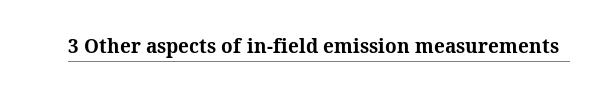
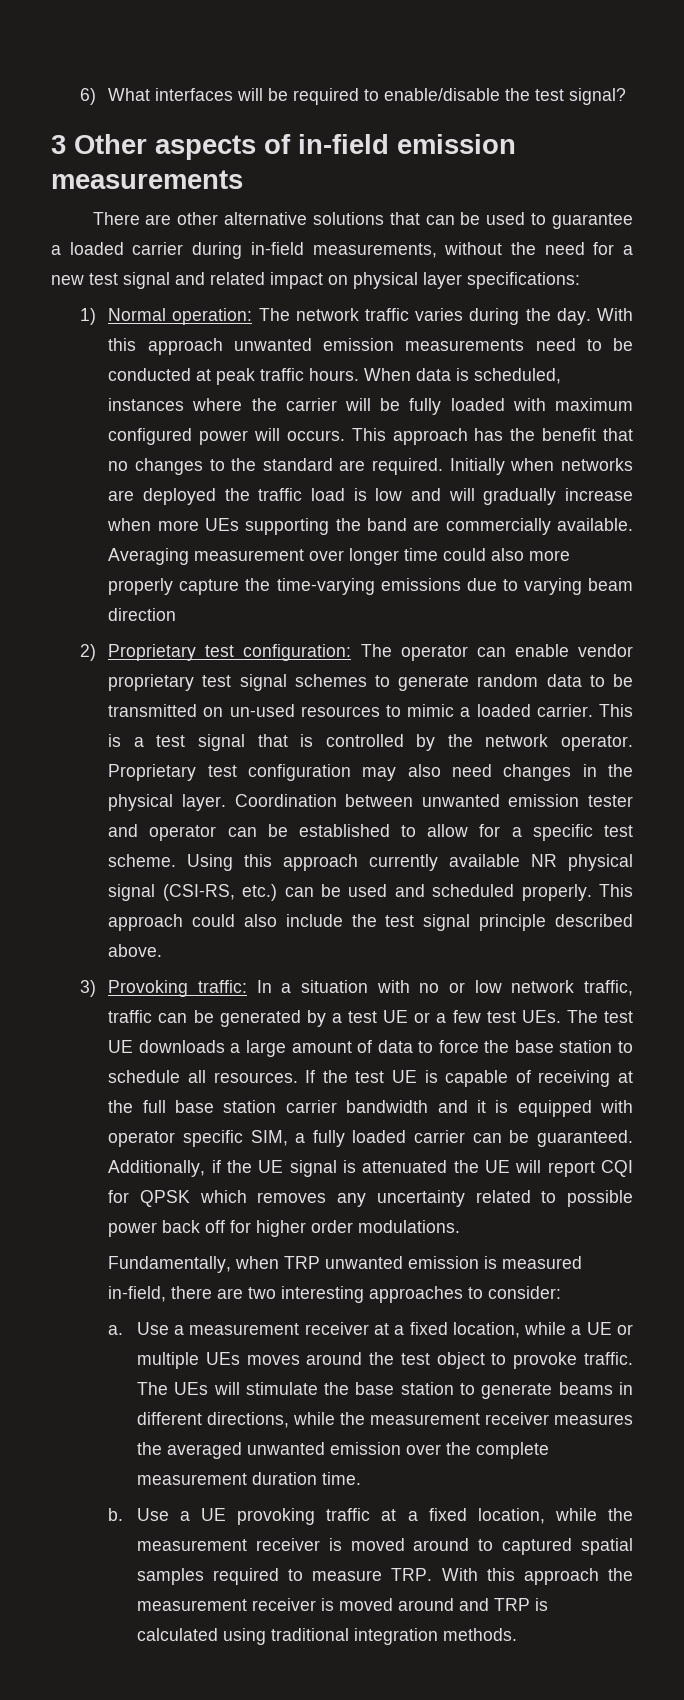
(68, 46) none -> [79,88,627,105] 6) What interfaces will be required to enable/disable the test signal? //
(559, 46) none -> [92,212,634,229] [51,242,633,259] [51,272,580,289] [79,308,633,325] [108,338,633,355] [108,368,562,385] [108,398,633,415] [108,428,633,445] [108,458,633,475] [108,488,633,505] [107,518,633,535] [108,548,571,565] [108,578,633,595] [108,608,177,621] [79,644,633,661] [108,674,633,691] [108,704,633,717] [108,734,633,751] [108,764,633,781] [108,794,633,811] [108,824,633,841] [108,854,633,871] [108,884,633,901] [108,914,633,931] [108,944,163,957] [79,980,633,997] [108,1010,633,1027] [108,1040,633,1057] [108,1070,633,1087] [108,1100,633,1117] [108,1130,633,1147] [108,1160,633,1177] [108,1190,633,1207] [108,1220,461,1237] [108,1256,583,1273] [108,1286,562,1303] [108,1322,633,1338] [136,1352,633,1369] [136,1382,634,1399] [136,1412,633,1428] [136,1442,549,1459] [136,1472,361,1485] [108,1508,633,1525] [136,1538,633,1555] [136,1568,634,1585] [136,1598,548,1611] [136,1628,517,1645] // There are other alternative solutions that can be used to guarantee a loaded carrier during in-field measurements, without the need for a new test signal and related impact on physical layer specifications: // 1) Normal operation: The network traffic varies during the day. With this approach unwanted emission measurements need to be conducted at peak traffic hours. When data is scheduled, instances where the carrier will be fully loaded with maximum configured power will occurs. This approach has the benefit that no changes to the standard are required. Initially when networks are deployed the traffic load is low and will gradually increase when more UEs supporting the band are commercially available. Averaging measurement over longer time could also more properly capture the time-varying emissions due to varying beam direction // 2) Proprietary test configuration: The operator can enable vendor proprietary test signal schemes to generate random data to be transmitted on un-used resources to mimic a loaded carrier. This is a test signal that is controlled by the network operator. Proprietary test configuration may also need changes in the physical layer. Coordination between unwanted emission tester and operator can be established to allow for a specific test scheme. Using this approach currently available NR physical signal (CSI-RS, etc.) can be used and scheduled properly. This approach could also include the test signal principle described above. // 3) Provoking traffic: In a situation with no or low network traffic, traffic can be generated by a test UE or a few test UEs. The test UE downloads a large amount of data to force the base station to schedule all resources. If the test UE is capable of receiving at the full base station carrier bandwidth and it is equipped with operator specific SIM, a fully loaded carrier can be guaranteed. Additionally, if the UE signal is attenuated the UE will report CQI for QPSK which removes any uncertainty related to possible power back off for higher order modulations. // Fundamentally, when TRP unwanted emission is measured in-field, there are two interesting approaches to consider: // a. Use a measurement receiver at a fixed location, while a UE or multiple UEs moves around the test object to provoke traffic. The UEs will stimulate the base station to generate beams in different directions, while the measurement receiver measures the averaged unwanted emission over the complete measurement duration time. // b. Use a UE provoking traffic at a fixed location, while the measurement receiver is moved around to captured spatial samples required to measure TRP. With this approach the measurement receiver is moved around and TRP is calculated using traditional integration methods.

